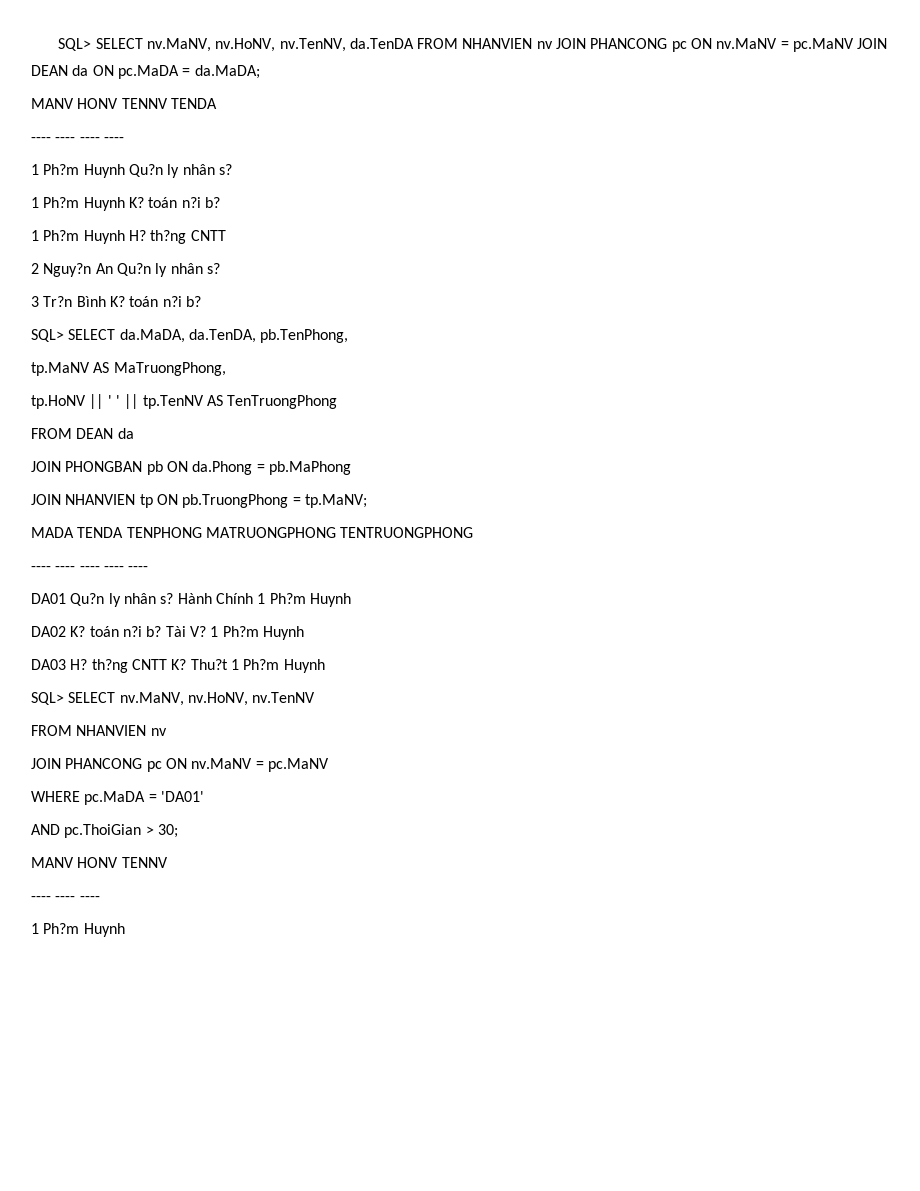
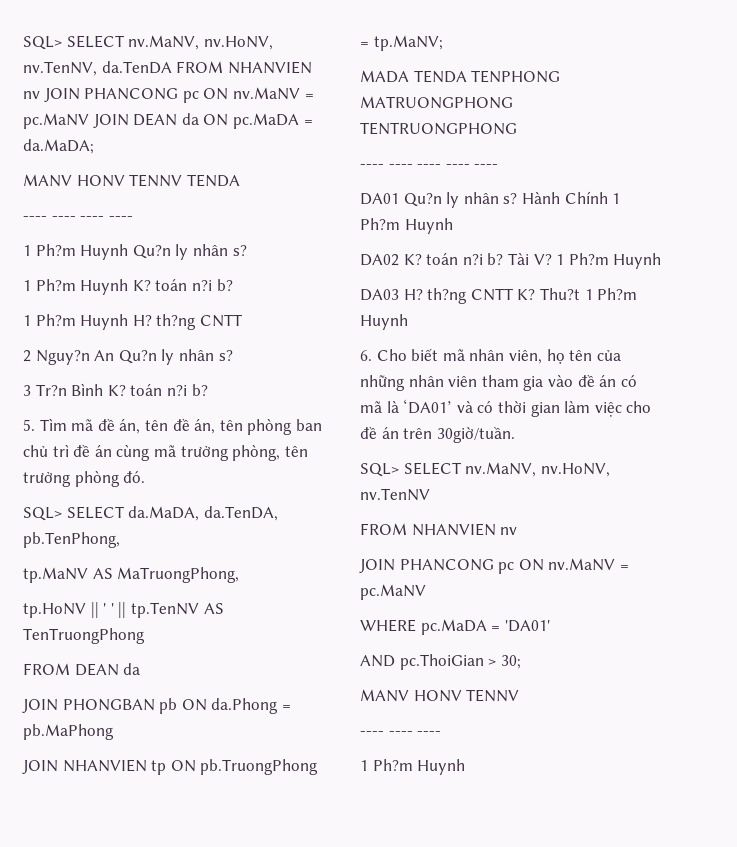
(201, 301) none -> [23,418,322,435] [23,444,308,461] [23,471,146,487] // 5. Tìm mã đề án, tên đề án, tên phòng ban chủ trì đề án cùng mã trưởng phòng, tên trưởng phòng đó.
(325, 666) none -> [360,348,621,364] [360,374,637,391] [360,399,652,417] [360,426,515,443] // 6. Cho biết mã nhân viên, họ tên của những nhân viên tham gia vào đề án có mã là ‘DA01’ và có thời gian làm việc cho đề án trên 30giờ/tuần.

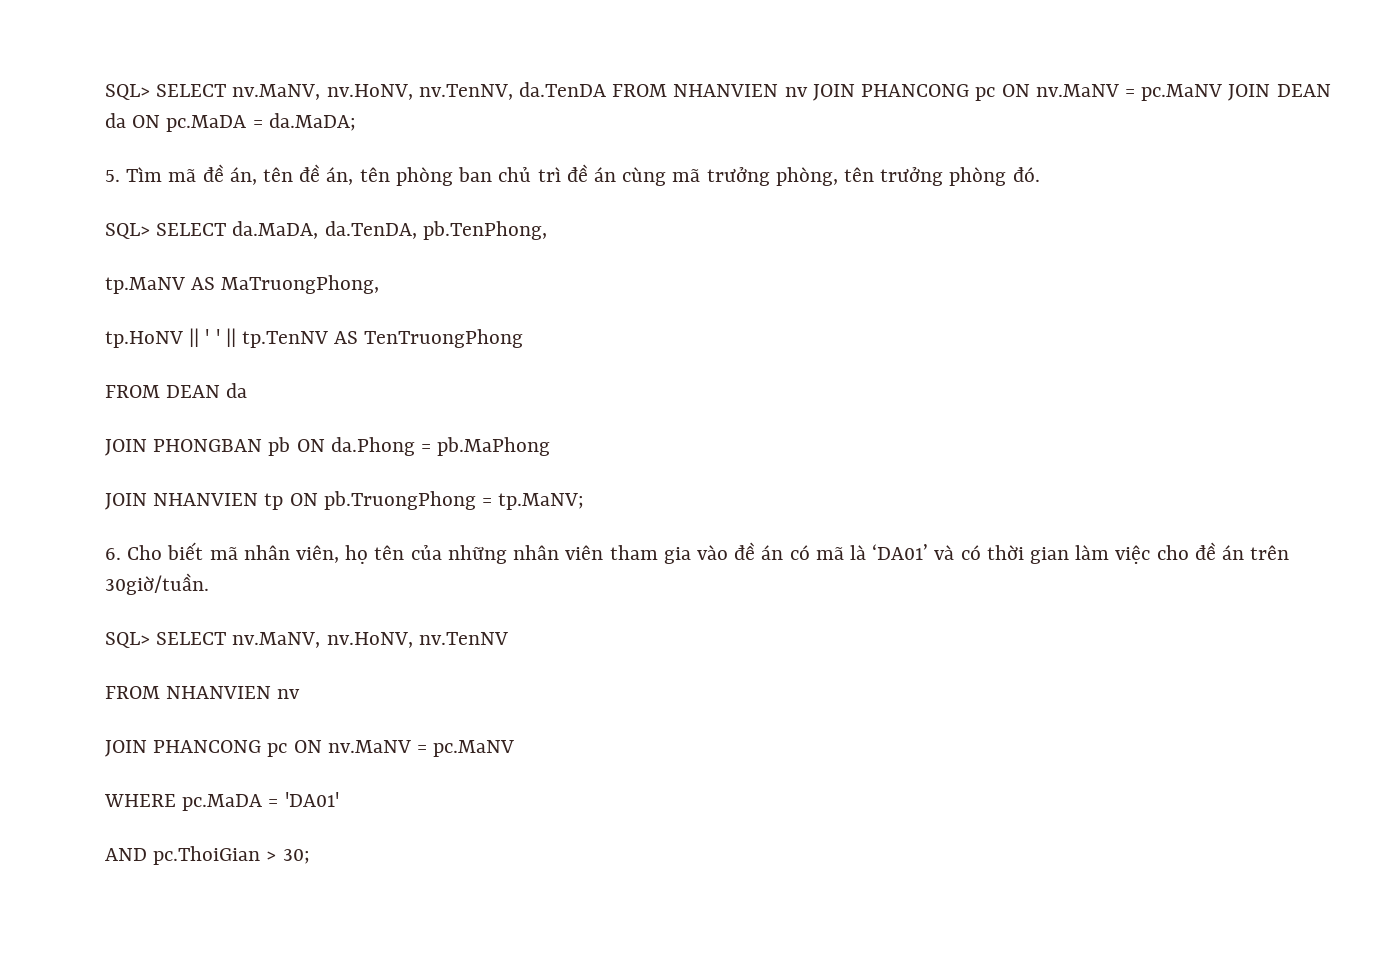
[23,174,240,187] [23,216,133,221] [23,244,247,260] [23,279,233,295] [23,314,242,330] [23,349,233,365] [23,383,208,396] // MANV HONV TENNV TENDA // ---- ---- ---- ---- // 1 Ph?m Huynh Qu?n ly nhân s? // 1 Ph?m Huynh K? toán n?i b? // 1 Ph?m Huynh H? th?ng CNTT // 2 Nguy?n An Qu?n ly nhân s? // 3 Tr?n Bình K? toán n?i b? -> (356, 122) none
[360,70,561,83] [360,96,513,109] [360,122,517,135] [360,164,499,169] [360,191,621,208] [360,218,453,234] [360,253,662,269] [360,288,638,304] [360,314,408,330] // MADA TENDA TENPHONG MATRUONGPHONG TENTRUONGPHONG // ---- ---- ---- ---- ---- // DA01 Qu?n ly nhân s? Hành Chính 1 Ph?m Huynh // DA02 K? toán n?i b? Tài V? 1 Ph?m Huynh // DA03 H? th?ng CNTT K? Thu?t 1 Ph?m Huynh -> (585, 501) none
[360,689,520,702] [360,731,442,736] [360,759,466,775] // MANV HONV TENNV // ---- ---- ---- // 1 Ph?m Huynh -> (310, 856) none

